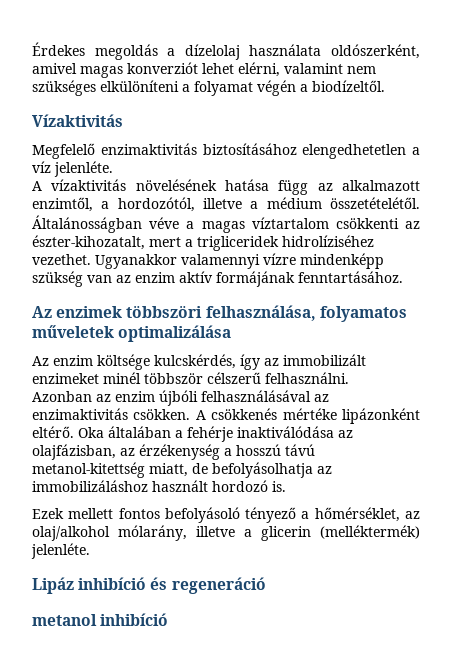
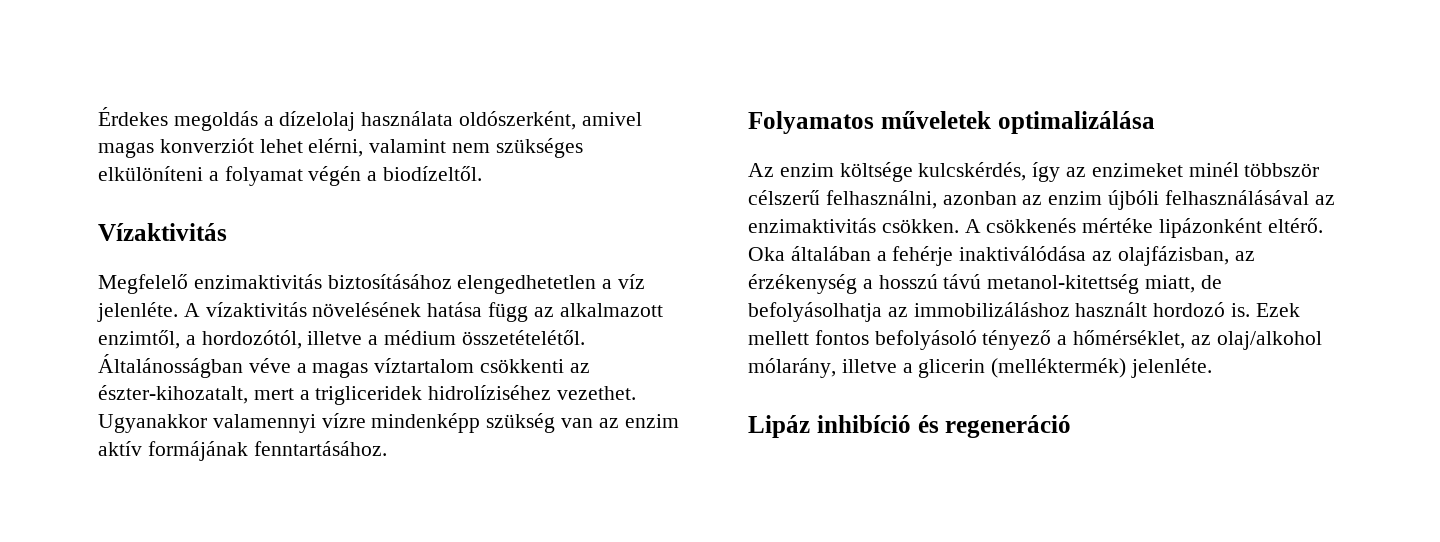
(113, 169) // -> (178, 312) none
[32,305,407,322] Az enzimek többszöri felhasználása, folyamatos -> [748,111,874,134] Folyamatos
[283,354,366,366] immobilizált -> (1087, 172) none
[265,372,349,384] [32,391,92,402] felhasználni. // Azonban -> [825,190,1017,209] felhasználni, azonban
(286, 486) // -> (1251, 310) none
[32,613,169,626] // metanol inhibíció -> (1072, 426) none

